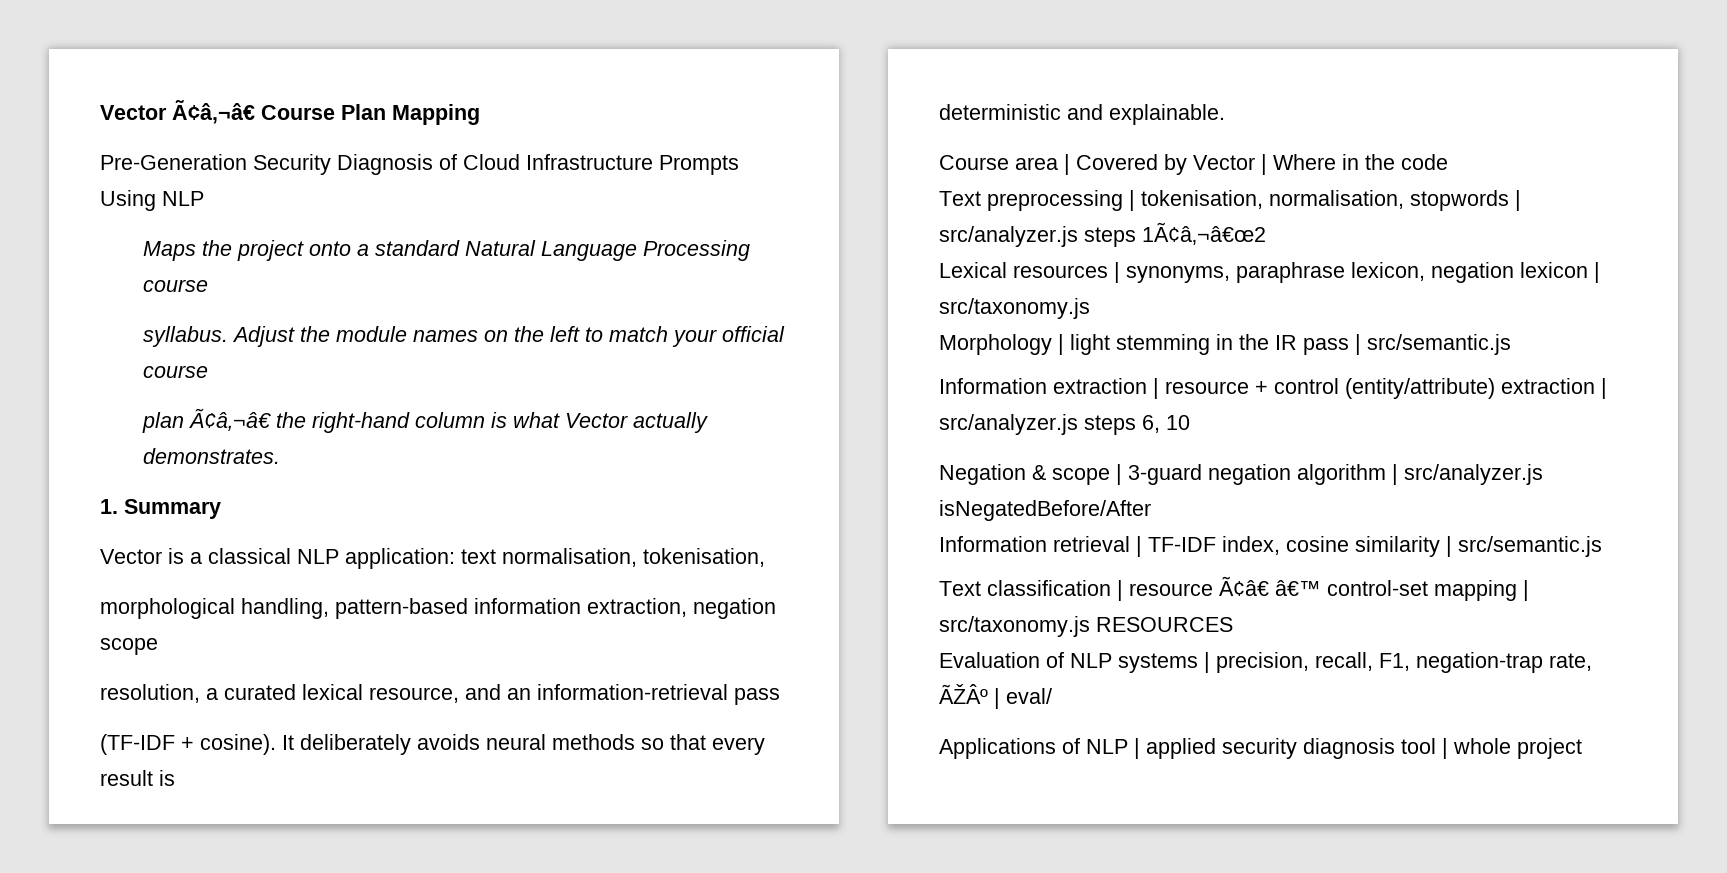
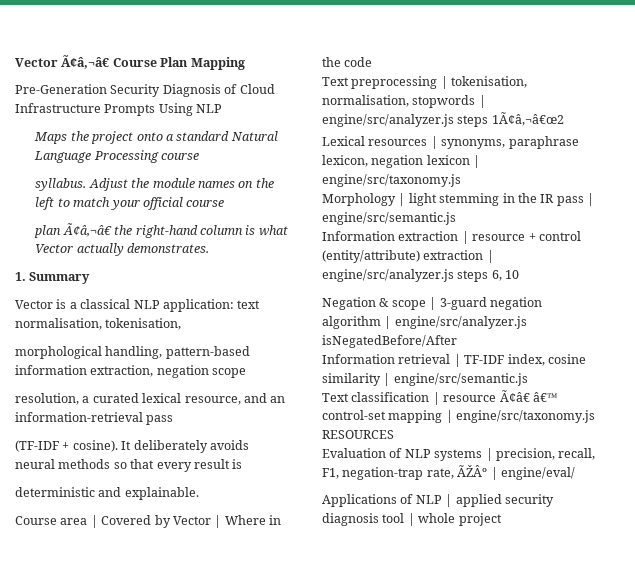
[939,226,1078,247] src/analyzer.js -> [322,114,454,127] engine/src/analyzer.js
[939,298,1090,319] src/taxonomy.js -> [322,174,461,187] engine/src/taxonomy.js
[1367,334,1511,355] src/semantic.js -> [322,212,456,225] engine/src/semantic.js
[939,414,1078,435] src/analyzer.js -> [322,269,454,282] engine/src/analyzer.js
[1404,464,1543,485] src/analyzer.js -> [394,316,527,329] engine/src/analyzer.js
[1458,536,1602,557] src/semantic.js -> [393,373,528,386] engine/src/semantic.js
[939,616,1090,637] src/taxonomy.js -> [456,410,596,423] engine/src/taxonomy.js
[1006,688,1052,704] eval/ -> [500,467,575,480] engine/eval/

